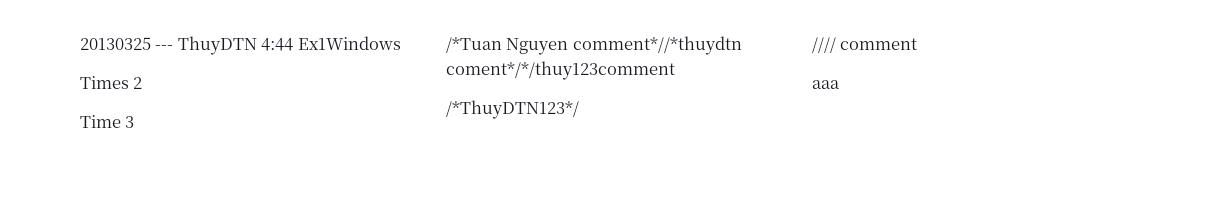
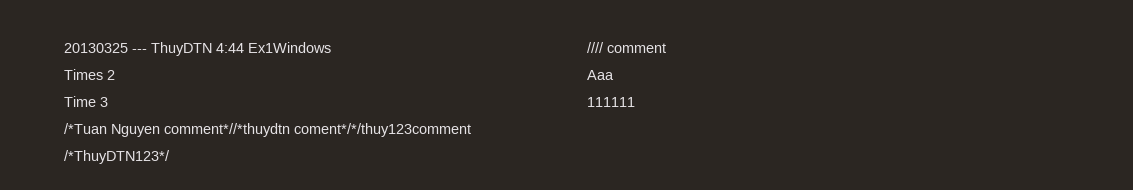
[812,80,840,89] aaa -> [587,70,614,80] [587,97,635,107] Aaa // 111111

